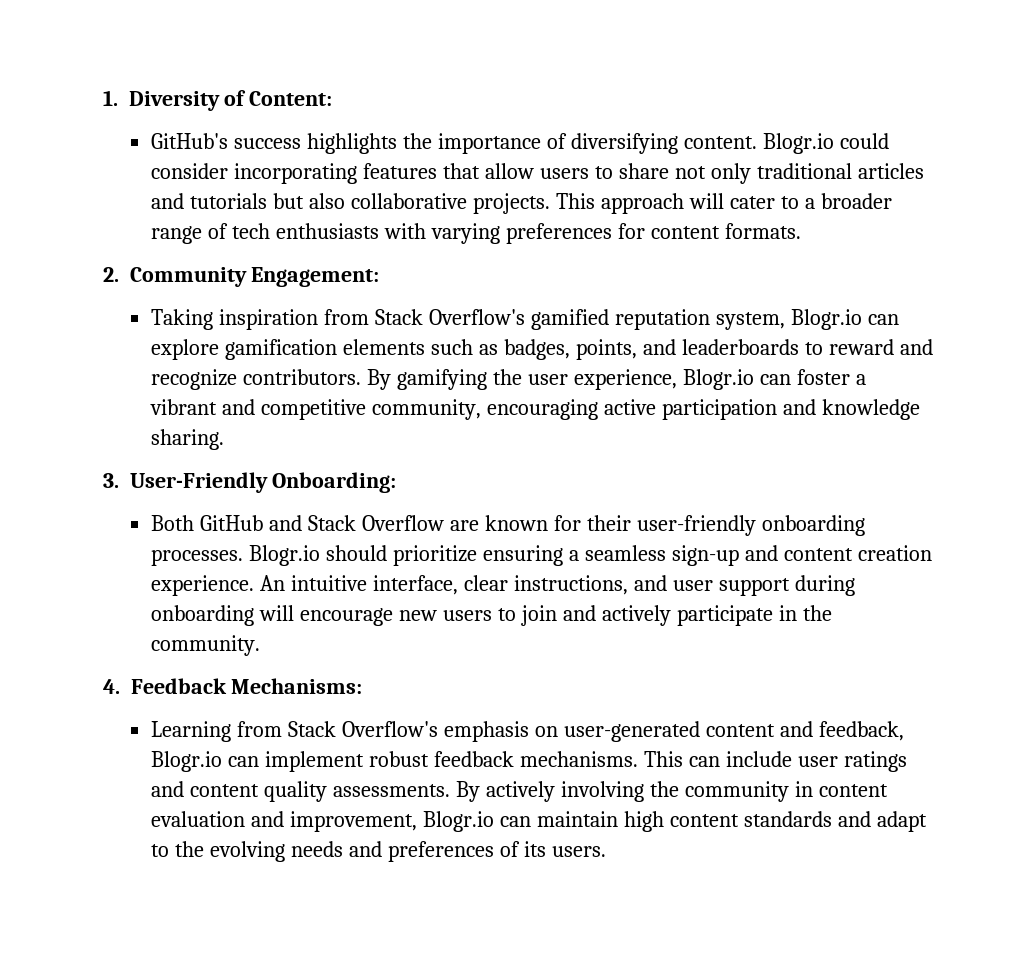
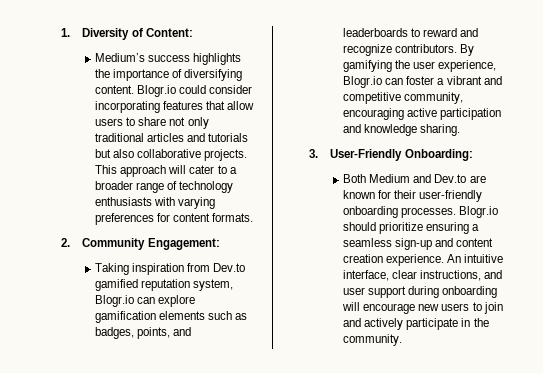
[151,133,229,149] GitHub's -> [95,53,146,62] Medium’s
[232,223,271,239] tech -> [179,181,234,193] technology
[375,309,526,325] Stack Overflow's -> [213,263,246,272] Dev.to
[200,515,445,531] GitHub and Stack Overflow -> [369,174,467,183] Medium and Dev.to
[102,678,363,694] [151,721,904,742] [151,751,907,772] [151,781,888,802] [151,811,927,832] [151,841,606,862] // 4. Feedback Mechanisms: // Learning from Stack Overflow's emphasis on user-generated content and feedback, Blogr.io can implement robust feedback mechanisms. This can include user ratings and content quality assessments. By actively involving the community in content evaluation and improvement, Blogr.io can maintain high content standards and adapt to the evolving needs and preferences of its users. -> (403, 340) none

